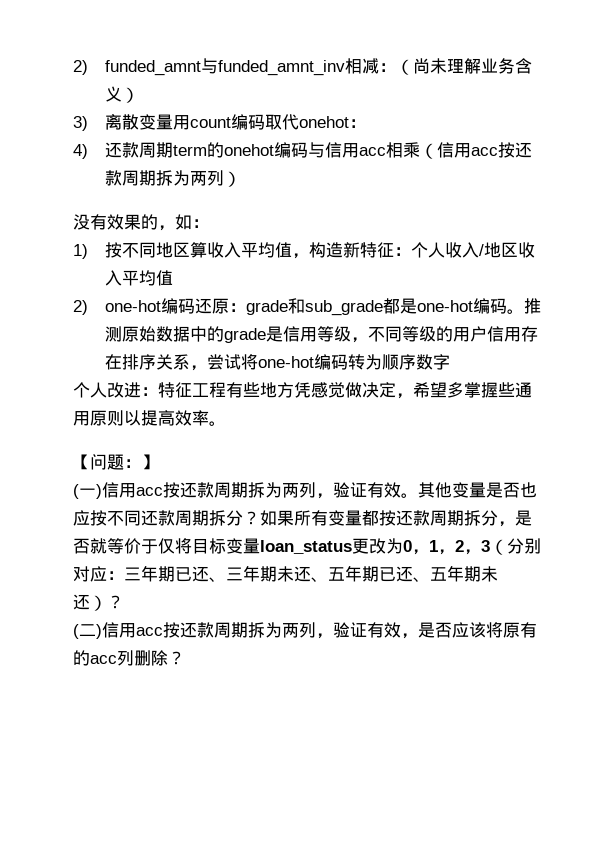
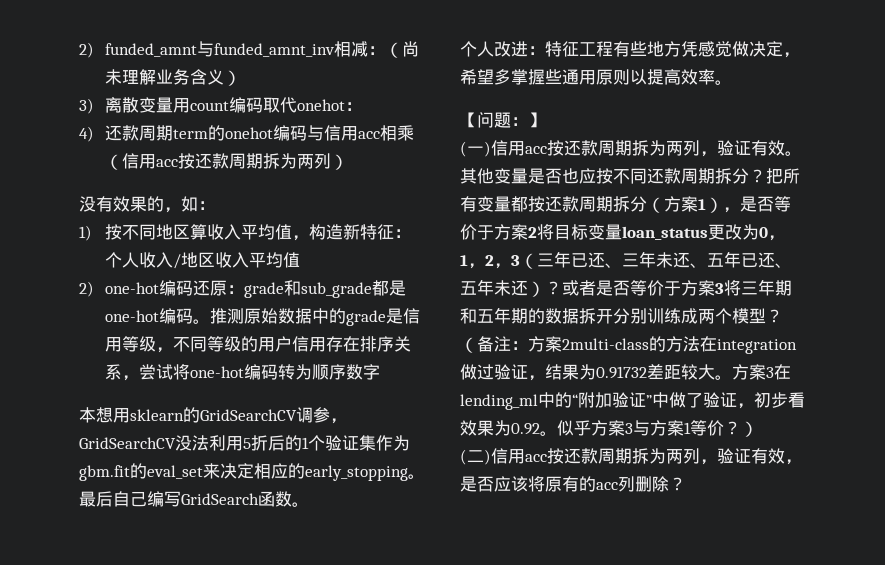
(450, 362) none -> [79,407,347,424] [79,435,410,451] [79,463,425,481] [79,491,309,507] // 本想用sklearn的GridSearchCV调参，GridSearchCV没法利用5折后的1个验证集作为gbm.fit的eval_set来决定相应的early_stopping。最后自己编写GridSearch函数。
[260,510,294,526] 如果 -> [766,168,783,184] 把
[498,510,532,527] [73,538,175,554] ，是否就等价于仅 -> [647,196,791,213] [460,224,537,240] （方案1），是否等价于方案2
[507,538,541,554] [73,565,175,582] 分别对应：三年期 -> [537,251,571,268] 三年
[260,566,277,582] 期 -> (656, 259) none
[362,566,379,582] 期 -> (741, 259) none
[464,566,481,582] 期 -> (494, 287) none
(124, 602) none -> [562,279,792,296] [460,307,783,324] [460,336,797,354] [460,364,791,381] [460,392,805,410] [460,420,758,437] 或者是否等价于方案3将三年期和五年期的数据拆开分别训练成两个模型？（备注：方案2multi-class的方法在integration做过验证，结果为0.91732差距较大。方案3在lending_ml中的“附加验证”中做了验证，初步看效果为0.92。似乎方案3与方案1等价？）

